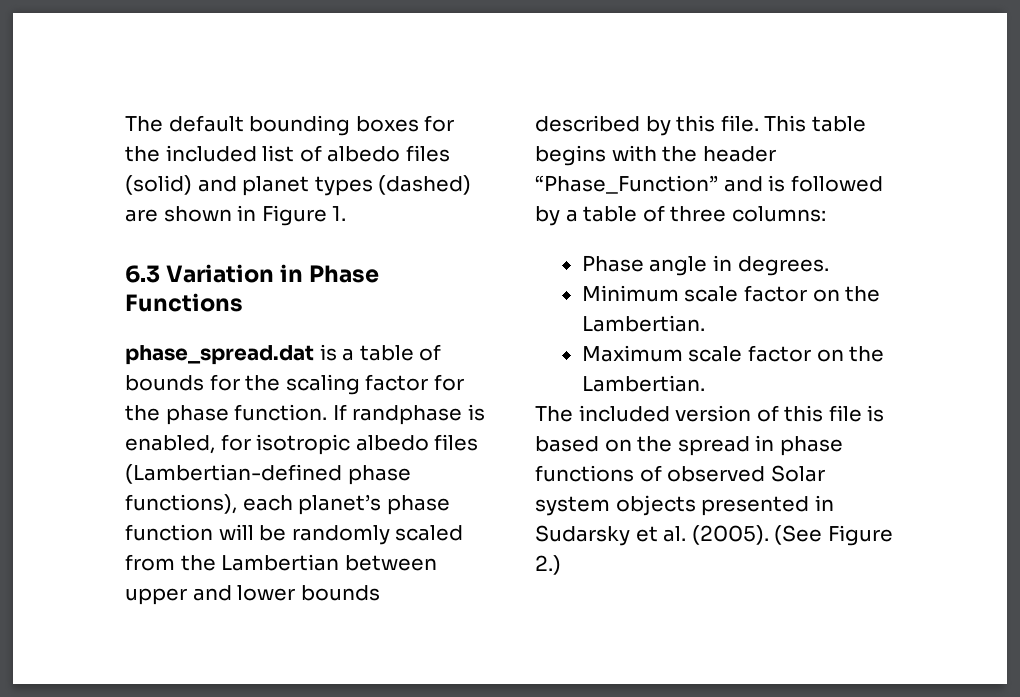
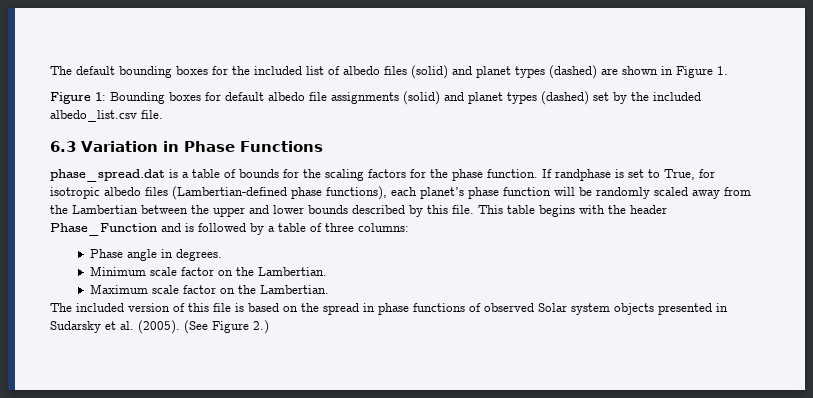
(347, 213) none -> [50,91,701,105] [50,110,163,122] // Figure 1: Bounding boxes for default albedo file assignments (solid) and planet types (dashed) set by the included albedo_list.csv file.
[365,374,429,391] factor -> [368,169,406,178] factors
[125,435,215,454] enabled, -> [628,169,695,180] set to True,
(464, 533) none -> [692,190,720,199] away
(437, 563) none -> [191,205,209,214] the
[535,175,718,194] “Phase_Function” -> [50,223,157,236] Phase_Function

